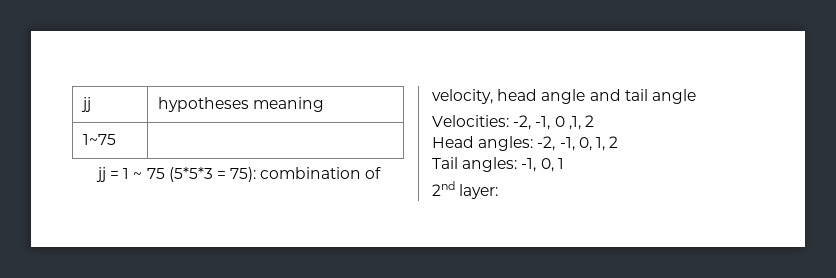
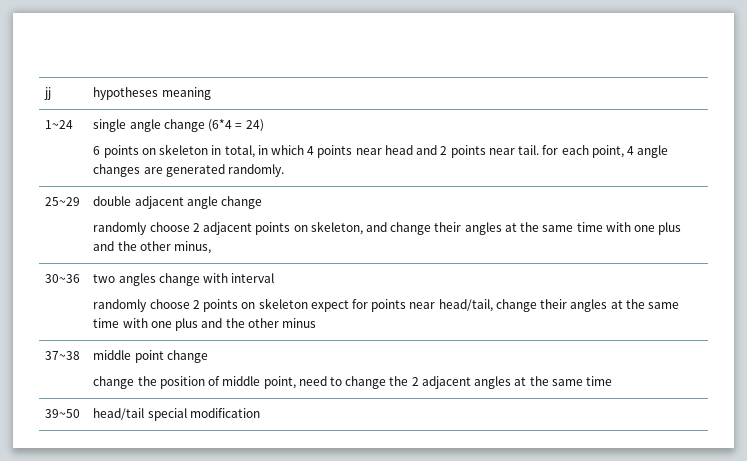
[83,134,117,145] [95,167,382,182] [432,89,696,104] [432,115,594,130] [432,136,619,151] [432,157,564,172] [432,181,499,199] 1~75 | // jj = 1 ~ 75 (5*5*3 = 75): combination of velocity, head angle and tail angle // Velocities: -2, -1, 0 ,1, 2 // Head angles: -2, -1, 0, 1, 2 // Tail angles: -1, 0, 1 // 2nd layer: -> [45,120,74,129] [93,119,264,132] [93,144,669,158] [93,164,285,177] [45,197,81,206] [93,196,263,209] [93,221,682,235] [93,241,212,254] [45,274,81,283] [93,273,275,286] [93,298,680,312] [93,318,316,331] [45,351,81,360] [93,350,208,363] [93,376,613,389] [45,409,81,418] [93,408,260,421] 1~24 | single angle change (6*4 = 24) // 6 points on skeleton in total, in which 4 points near head and 2 points near tail. for each point, 4 angle changes are generated randomly. // 25~29 | double adjacent angle change // randomly choose 2 adjacent points on skeleton, and change their angles at the same time with one plus and the other minus, // 30~36 | two angles change with interval // randomly choose 2 points on skeleton expect for points near head/tail, change their angles at the same time with one plus and the other minus // 37~38 | middle point change // change the position of middle point, need to change the 2 adjacent angles at the same time // 39~50 | head/tail special modification

